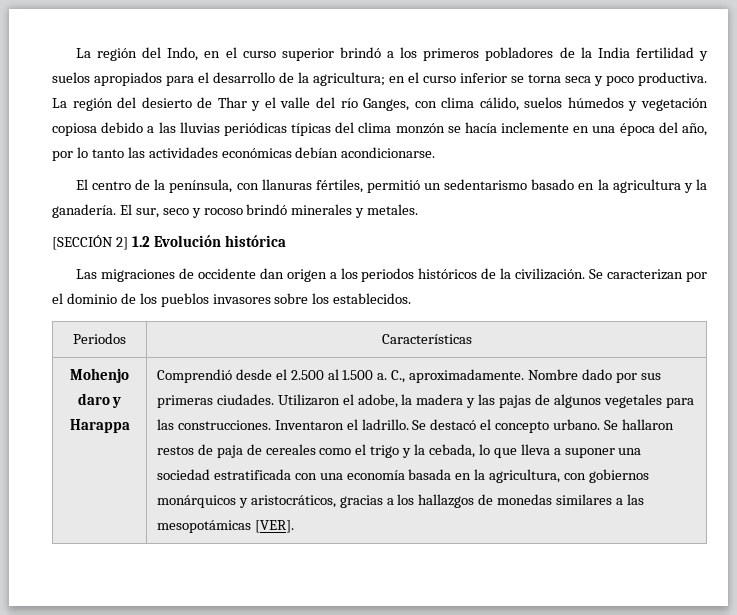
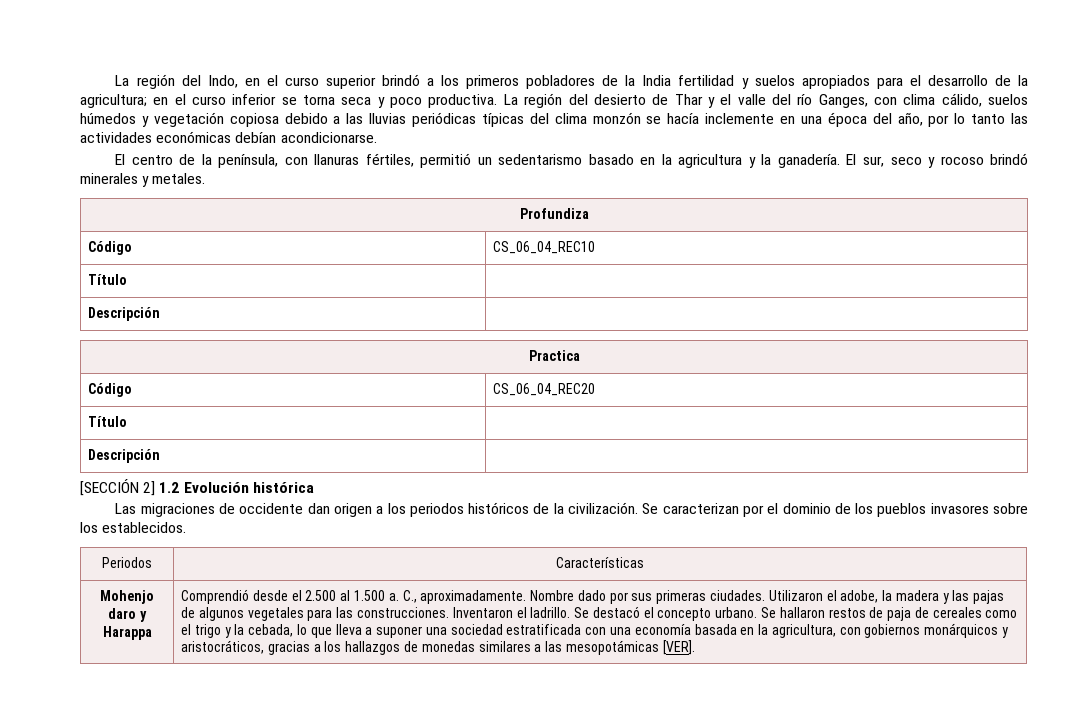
(419, 209) none -> [519,208,589,219] [88,241,133,255] [493,241,596,254] [88,274,128,285] [88,307,161,321] [528,350,580,361] [88,383,133,397] [493,383,596,396] [88,416,128,427] [88,449,161,463] // Profundiza // Código | CS_06_04_REC10 // Título | // Descripción | // Practica // Código | CS_06_04_REC20 // Título | // Descripción |

